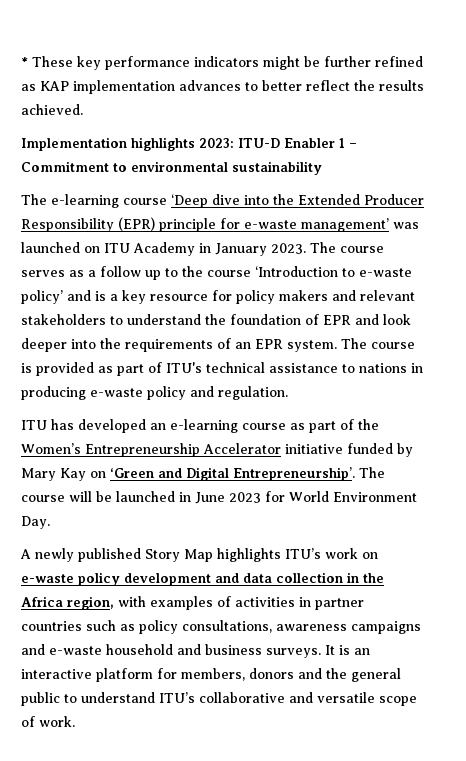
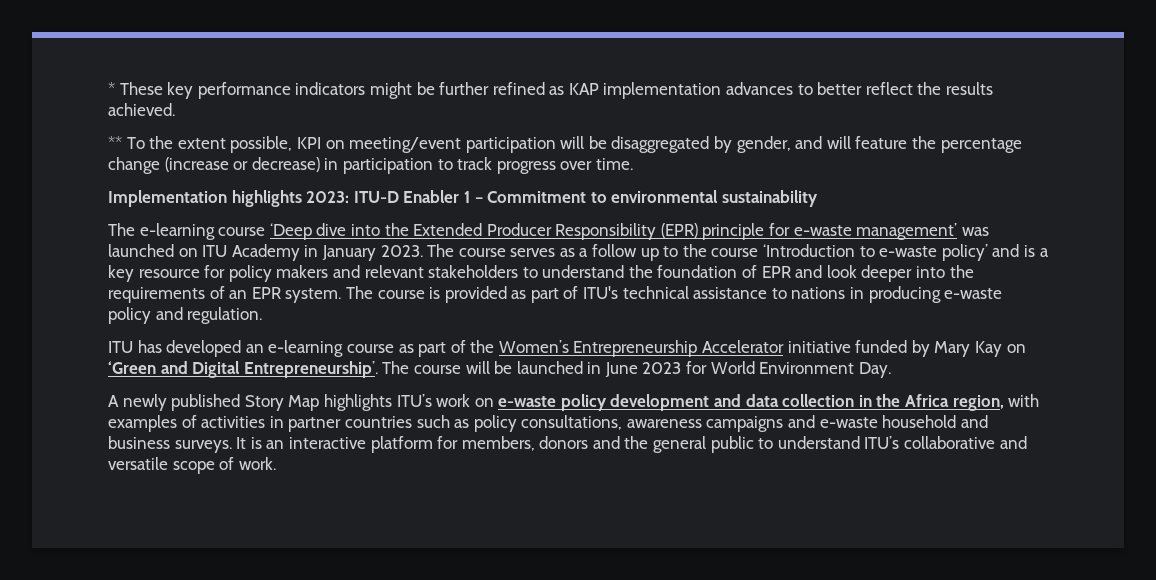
(83, 109) none -> [108,136,1022,153] [108,157,633,174] // ** To the extent possible, KPI on meeting/event participation will be disaggregated by gender, and will feature the percentage change (increase or decrease) in participation to track progress over time.

